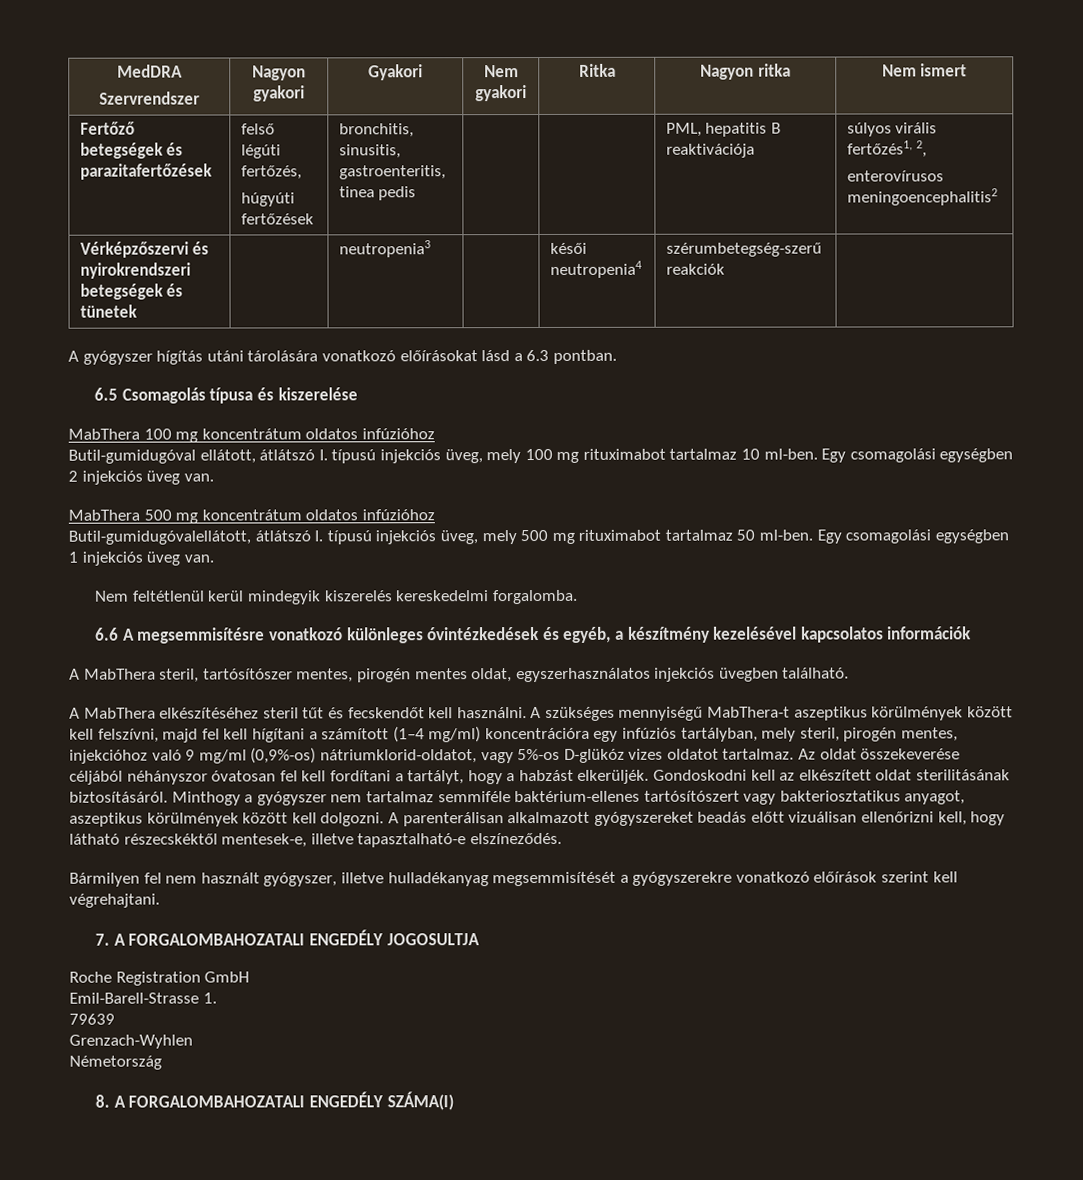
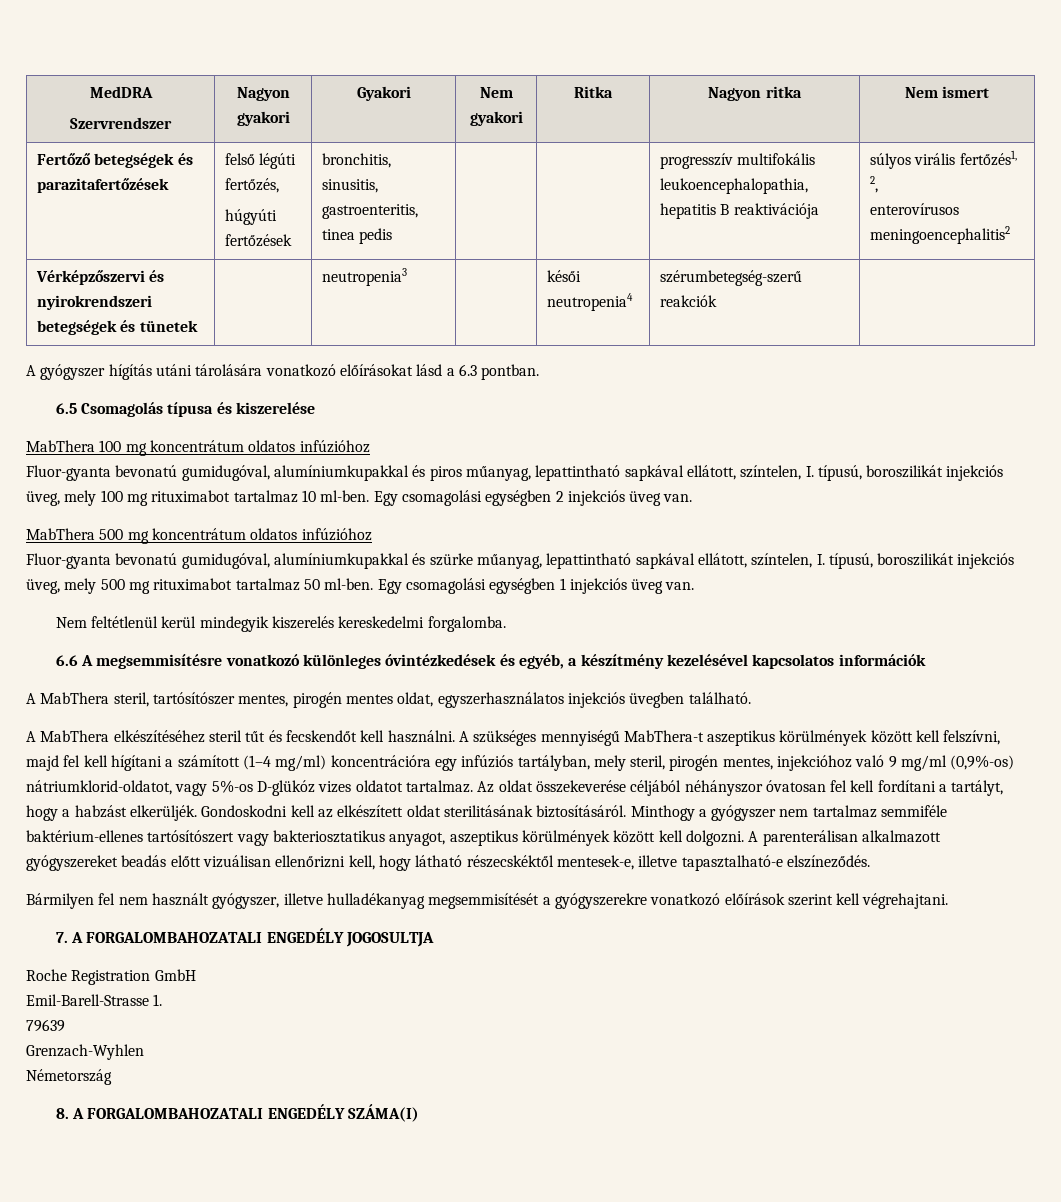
[665,122,702,137] PML, -> [660,153,816,169] [660,178,809,194] progresszív multifokális leukoencephalopathia,
[68,449,377,464] Butil-gumidugóval ellátott, átlátszó I. típusú -> [26,465,944,481] Fluor-gyanta bevonatú gumidugóval, alumíniumkupakkal és piros műanyag, lepattintható sapkával ellátott, színtelen, I. típusú, boroszilikát
[68,530,372,545] Butil-gumidugóvalellátott, átlátszó I. típusú -> [26,553,955,569] Fluor-gyanta bevonatú gumidugóval, alumíniumkupakkal és szürke műanyag, lepattintható sapkával ellátott, színtelen, I. típusú, boroszilikát

